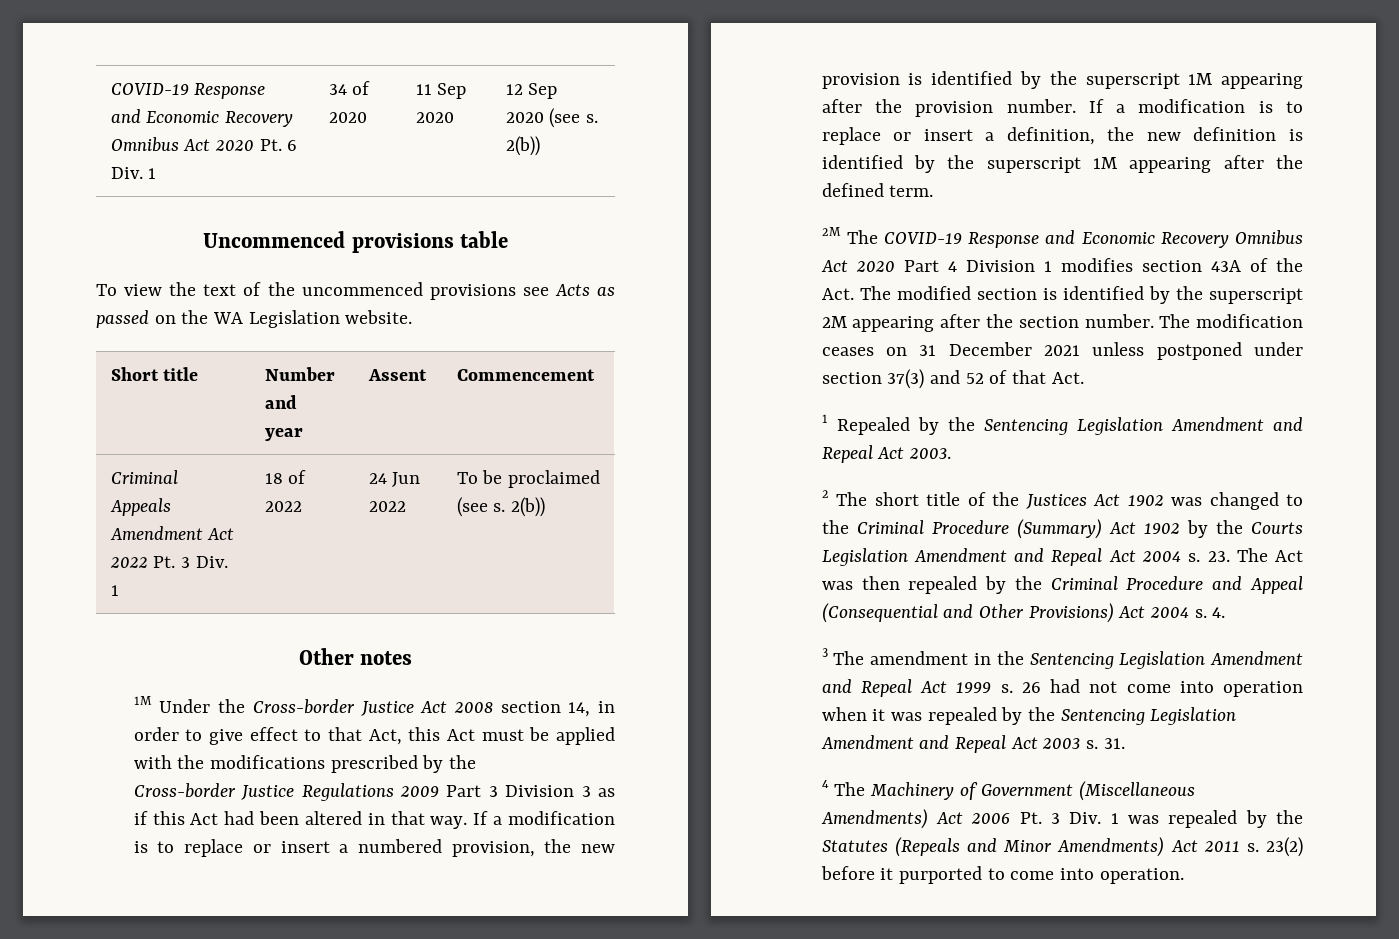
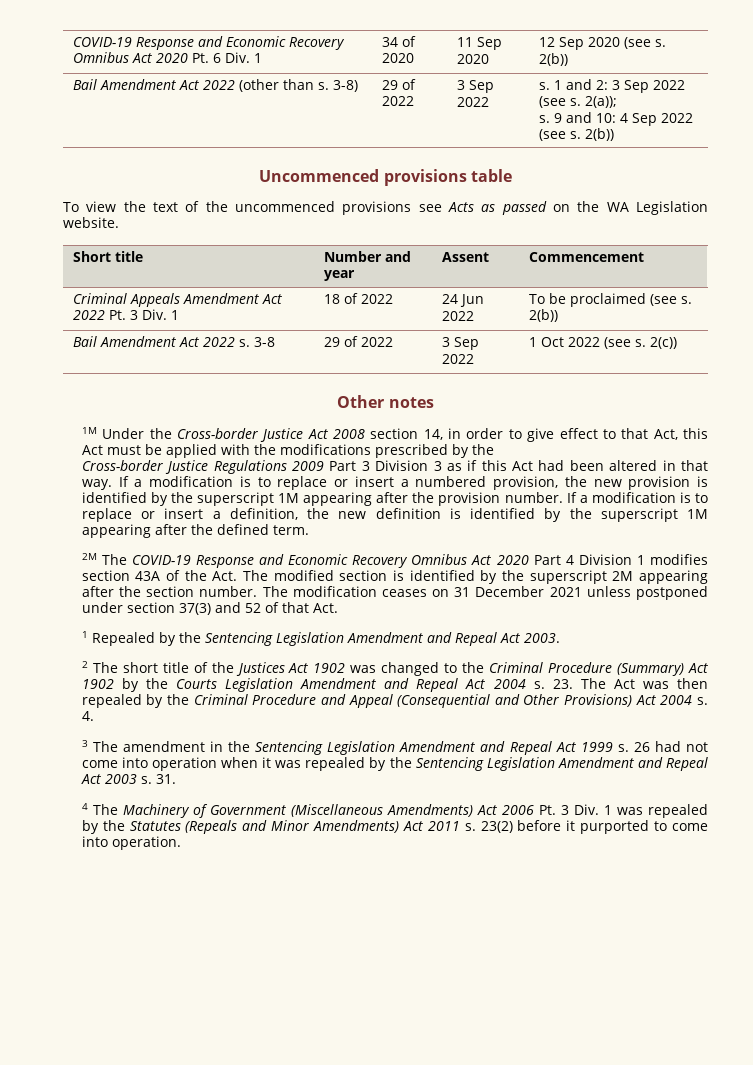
(540, 146) none -> [72,79,358,92] [381,79,416,90] [381,96,414,106] [456,80,494,93] [456,97,489,107] [538,79,685,93] [538,96,617,108] [538,112,693,126] [538,128,614,141] // Bail Amendment Act 2022 (other than s. 3-8) | 29 of 2022 | 3 Sep 2022 | s. 1 and 2: 3 Sep 2022 (see s. 2(a)); // s. 9 and 10: 4 Sep 2022 (see s. 2(b))
(546, 507) none -> [72,336,275,347] [323,336,393,347] [441,337,479,350] [441,354,474,364] [528,337,677,349] // Bail Amendment Act 2022 s. 3-8 | 29 of 2022 | 3 Sep 2022 | 1 Oct 2022 (see s. 2(c))

